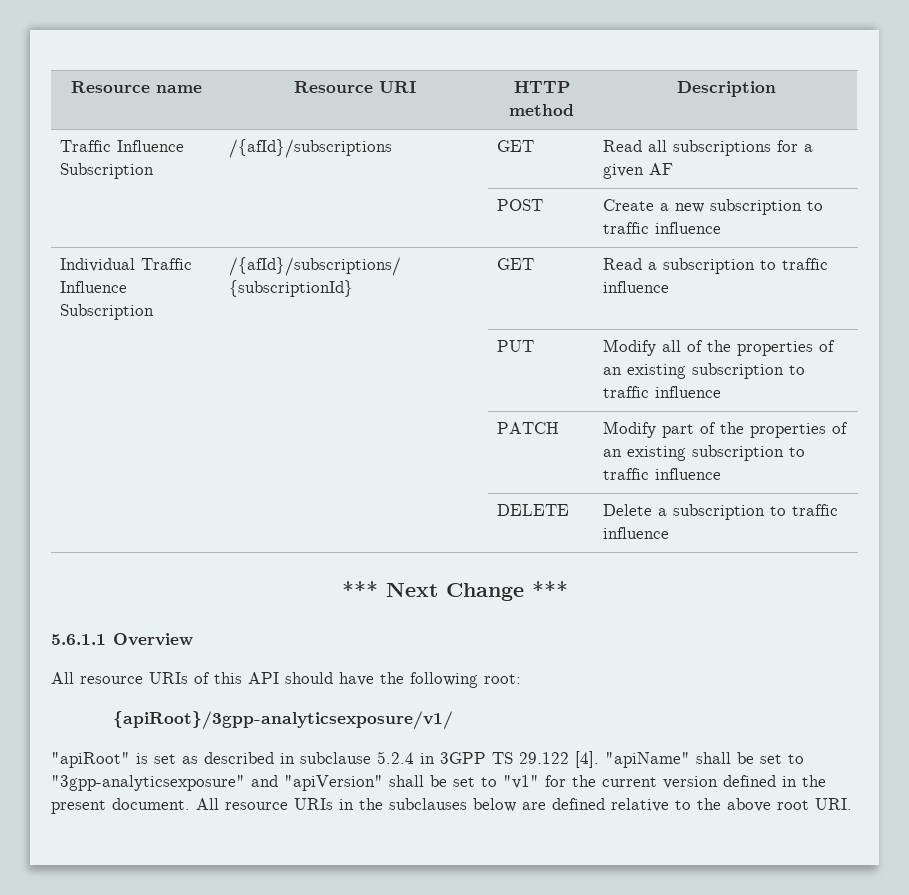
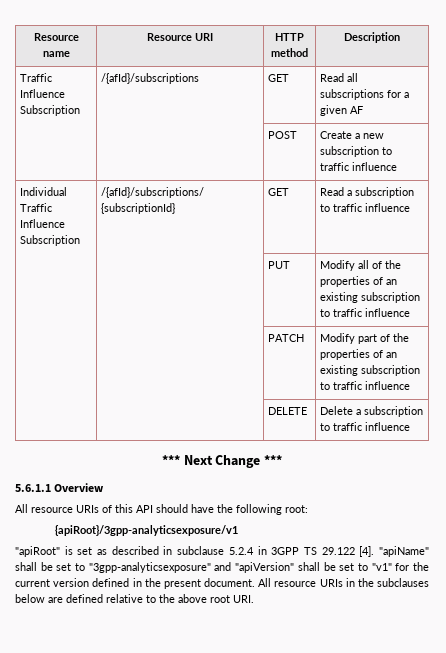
[112,711,453,730] {apiRoot}/3gpp-analyticsexposure/v1/ -> [54,525,238,536] {apiRoot}/3gpp-analyticsexposure/v1

